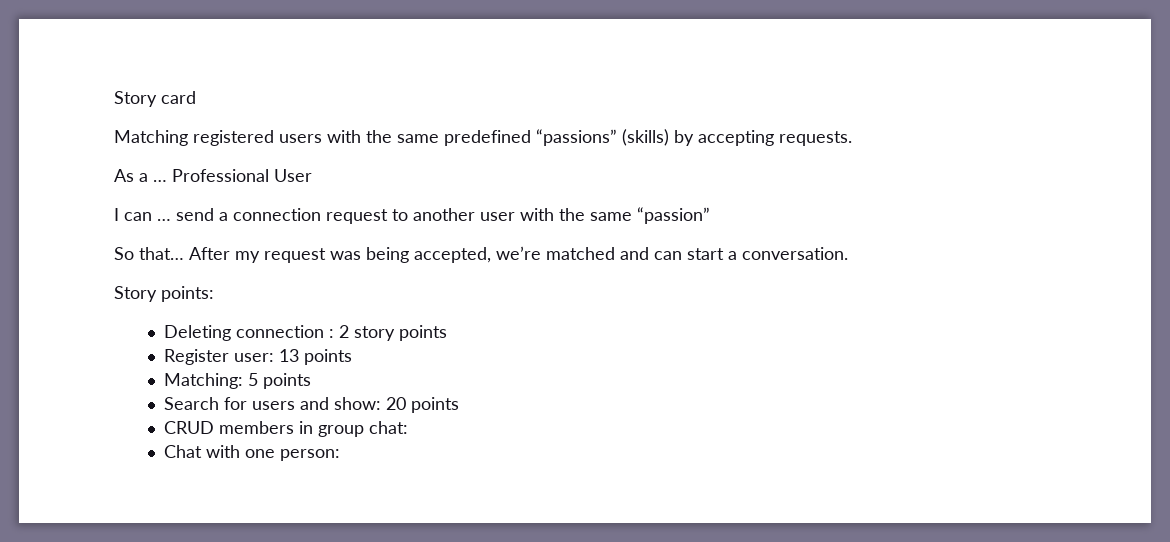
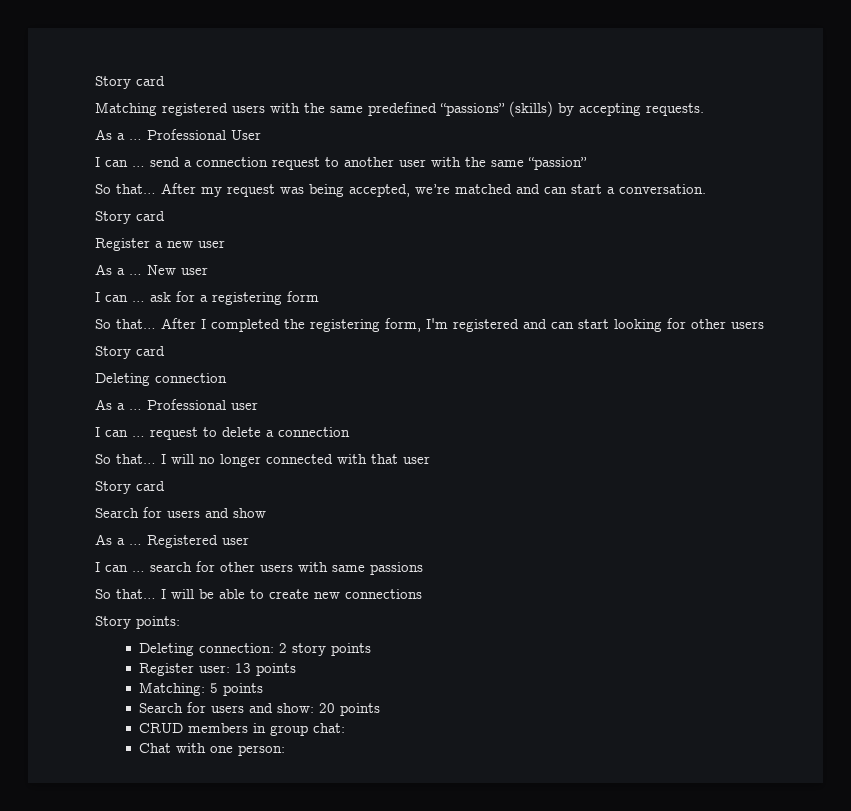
(848, 253) none -> [95,211,165,224] [95,238,225,251] [95,264,208,275] [95,291,319,305] [95,318,764,332] [95,346,165,359] [95,373,227,386] [95,399,258,410] [95,427,350,440] [95,454,430,467] [95,481,165,494] [95,507,266,518] [95,534,249,548] [95,561,423,575] [95,589,422,599] // Story card // Register a new user // As a … New user // I can … ask for a registering form // So that… After I completed the registering form, I'm registered and can start looking for other users // Story card // Deleting connection // As a … Professional user // I can … request to delete a connection // So that… I will no longer connected with that user // Story card // Search for users and show // As a … Registered user // I can … search for other users with same passions // So that… I will be able to create new connections
[236,325,335,338] connection : -> [199,643,275,653] connection:

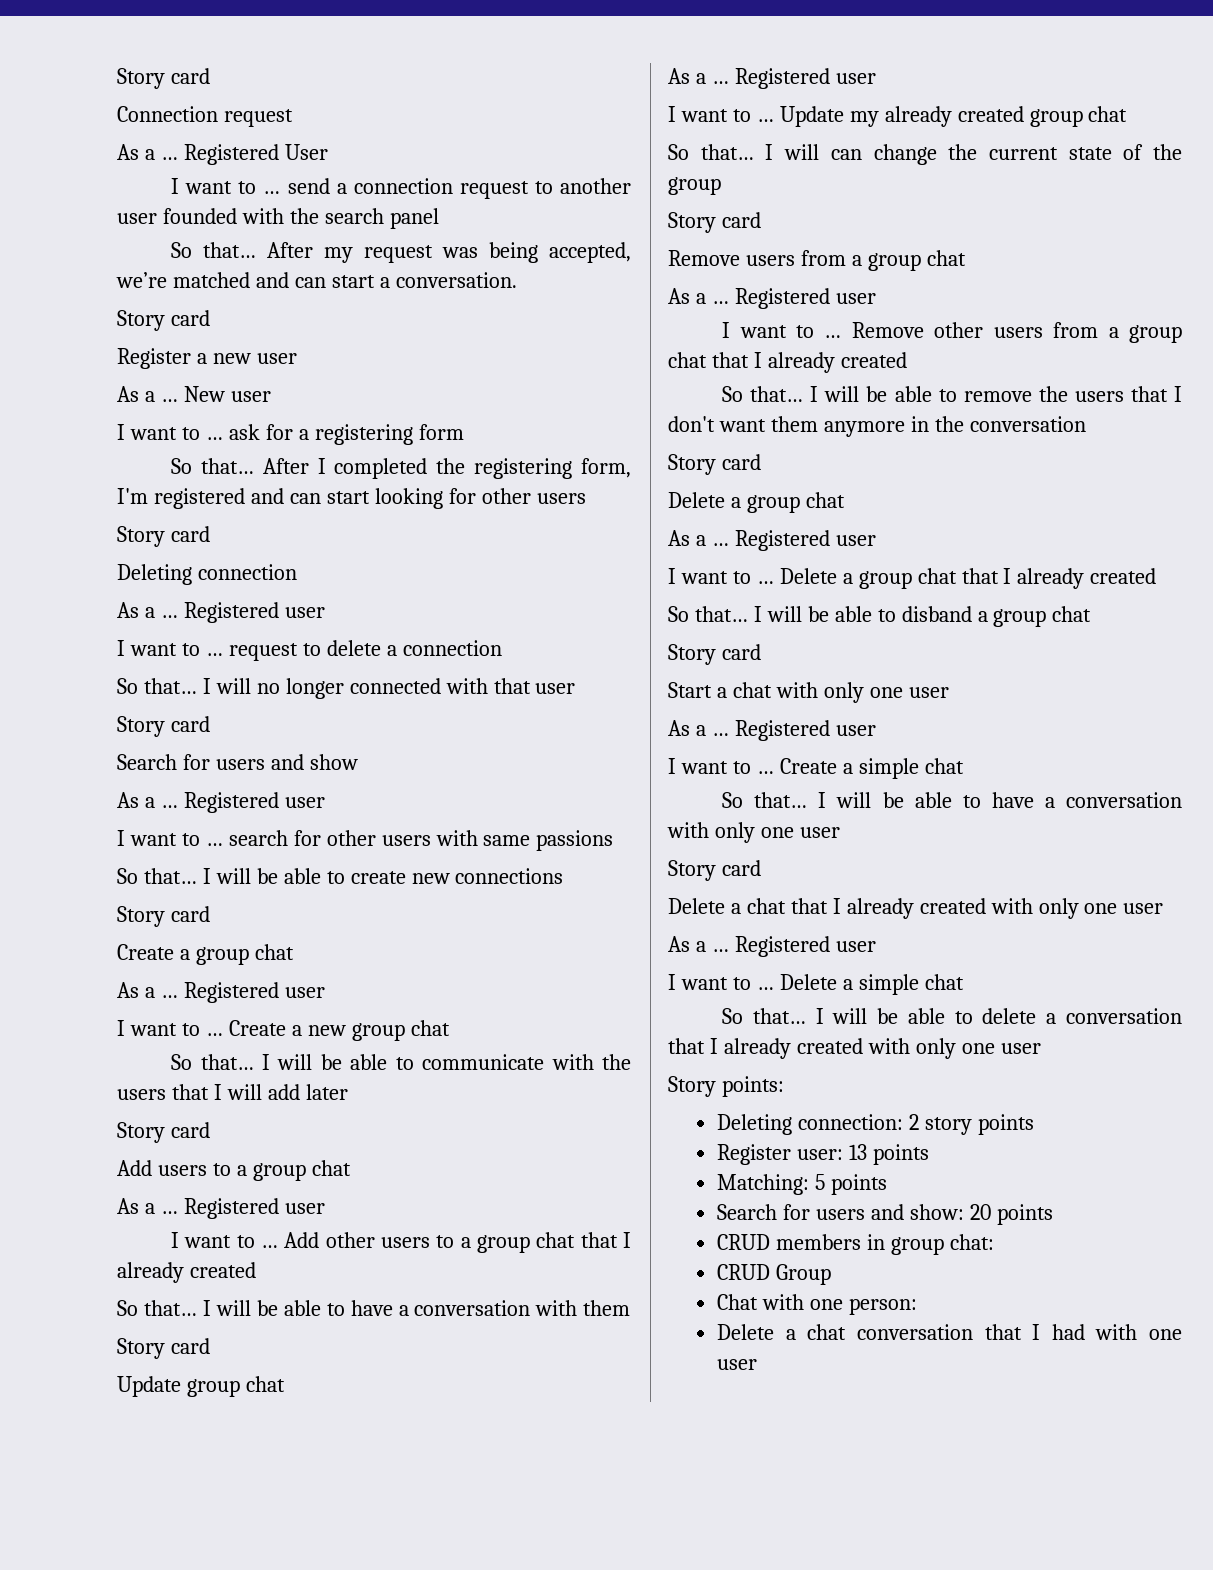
[95,76,165,89] [95,101,704,117] [95,129,226,140] Story card // Matching registered users with the same predefined “passions” (skills) by accepting requests. // As a … Professional -> [117,68,210,89] [117,106,293,127] [117,144,279,165] Story card // Connection request // As a … Registered
[105,160,128,167] can -> [185,181,257,194] want to
[431,157,587,170] with the same “passion” -> [162,208,439,229] founded with the search panel
[105,295,128,302] can -> [129,427,200,440] want to
[147,399,258,410] [95,427,128,437] Professional user // I can -> [183,602,325,623] [117,640,200,656] Registered user // I want to
[105,565,128,572] can -> [129,833,200,846] want to
(422, 594) none -> [117,906,210,927] [117,944,294,965] [117,982,325,1003] [117,1020,450,1041] [171,1054,631,1070] [117,1084,348,1100] [117,1122,210,1143] [117,1160,351,1181] [117,1198,325,1219] [171,1232,631,1253] [117,1262,256,1283] [117,1300,631,1316] [117,1338,210,1359] [117,1376,285,1397] [668,68,876,89] [668,106,1128,127] [668,144,1182,165] [668,177,721,195] [668,212,761,233] [668,250,966,271] [668,288,876,309] [722,322,1182,343] [668,352,907,373] [722,386,1182,402] [668,416,1086,437] [668,454,761,475] [668,492,845,513] [668,530,876,551] [668,568,1157,589] [668,606,1092,627] [668,644,761,665] [668,682,949,703] [668,720,876,741] [668,758,964,779] [722,792,1182,808] [667,822,840,843] [668,860,761,881] [668,898,1164,919] [668,936,876,957] [668,974,964,995] [722,1008,1182,1024] [668,1038,1041,1059] // Story card // Create a group chat // As a … Registered user // I want to … Create a new group chat // So that… I will be able to communicate with the users that I will add later // Story card // Add users to a group chat // As a … Registered user // I want to … Add other users to a group chat that I already created // So that… I will be able to have a conversation with them // Story card // Update group chat // As a … Registered user // I want to … Update my already created group chat // So that… I will can change the current state of the group // Story card // Remove users from a group chat // As a … Registered user // I want to … Remove other users from a group chat that I already created // So that… I will be able to remove the users that I don't want them anymore in the conversation // Story card // Delete a group chat // As a … Registered user // I want to … Delete a group chat that I already created // So that… I will be able to disband a group chat // Story card // Start a chat with only one user // As a … Registered user // I want to … Create a simple chat // So that… I will be able to have a conversation with only one user // Story card // Delete a chat that I already created with only one user // As a … Registered user // I want to … Delete a simple chat // So that… I will be able to delete a conversation that I already created with only one user
(346, 728) none -> [717,1264,832,1285] // CRUD Group
(286, 750) none -> [717,1324,1182,1340] [717,1359,758,1370] // Delete a chat conversation that I had with one user

